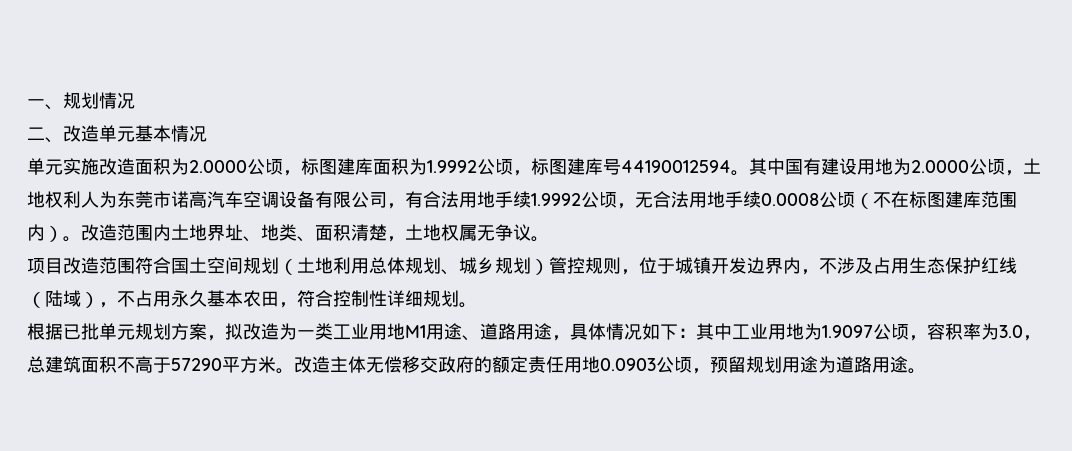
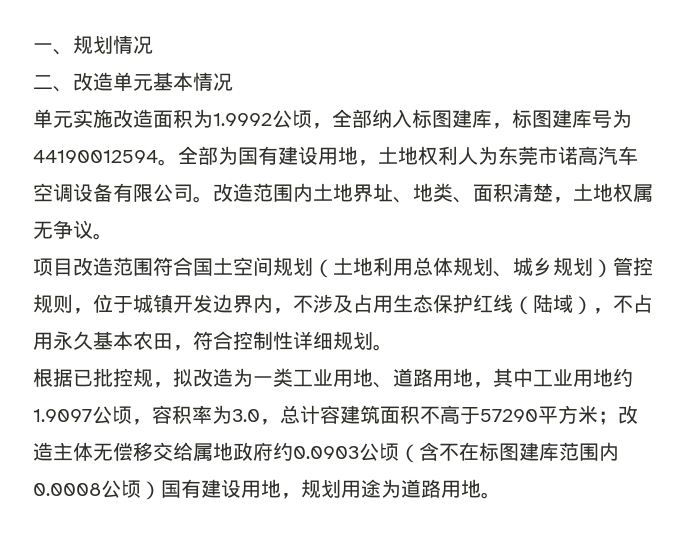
[189,158,1005,176] 2.0000公顷，标图建库面积为1.9992公顷，标图建库号44190012594。其中国有建设用地为2.0000公顷 -> [213,109,632,129] [33,146,358,166] 1.9992公顷，全部纳入标图建库，标图建库号为44190012594。全部为国有建设用地
[387,191,1017,209] [27,224,63,242] ，有合法用地手续1.9992公顷，无合法用地手续0.0008公顷（不在标图建库范围内） -> (193, 193) none
[99,323,207,340] 单元规划方案 -> [113,368,153,387] 控规
[405,323,696,341] M1用途、道路用途，具体情况如下： -> [373,368,493,388] 、道路用地，
[804,323,822,340] 为 -> [613,368,633,387] 约
(45, 364) none -> [300,405,340,424] 计容
[276,368,294,374] 。 -> [598,411,618,425] ；
[438,356,746,374] 政府的额定责任用地0.0903公顷，预留 -> [173,442,619,463] [33,479,301,500] 给属地政府约0.0903公顷（含不在标图建库范围内0.0008公顷）国有建设用地，
[890,356,908,373] 途 -> [461,479,481,498] 地

